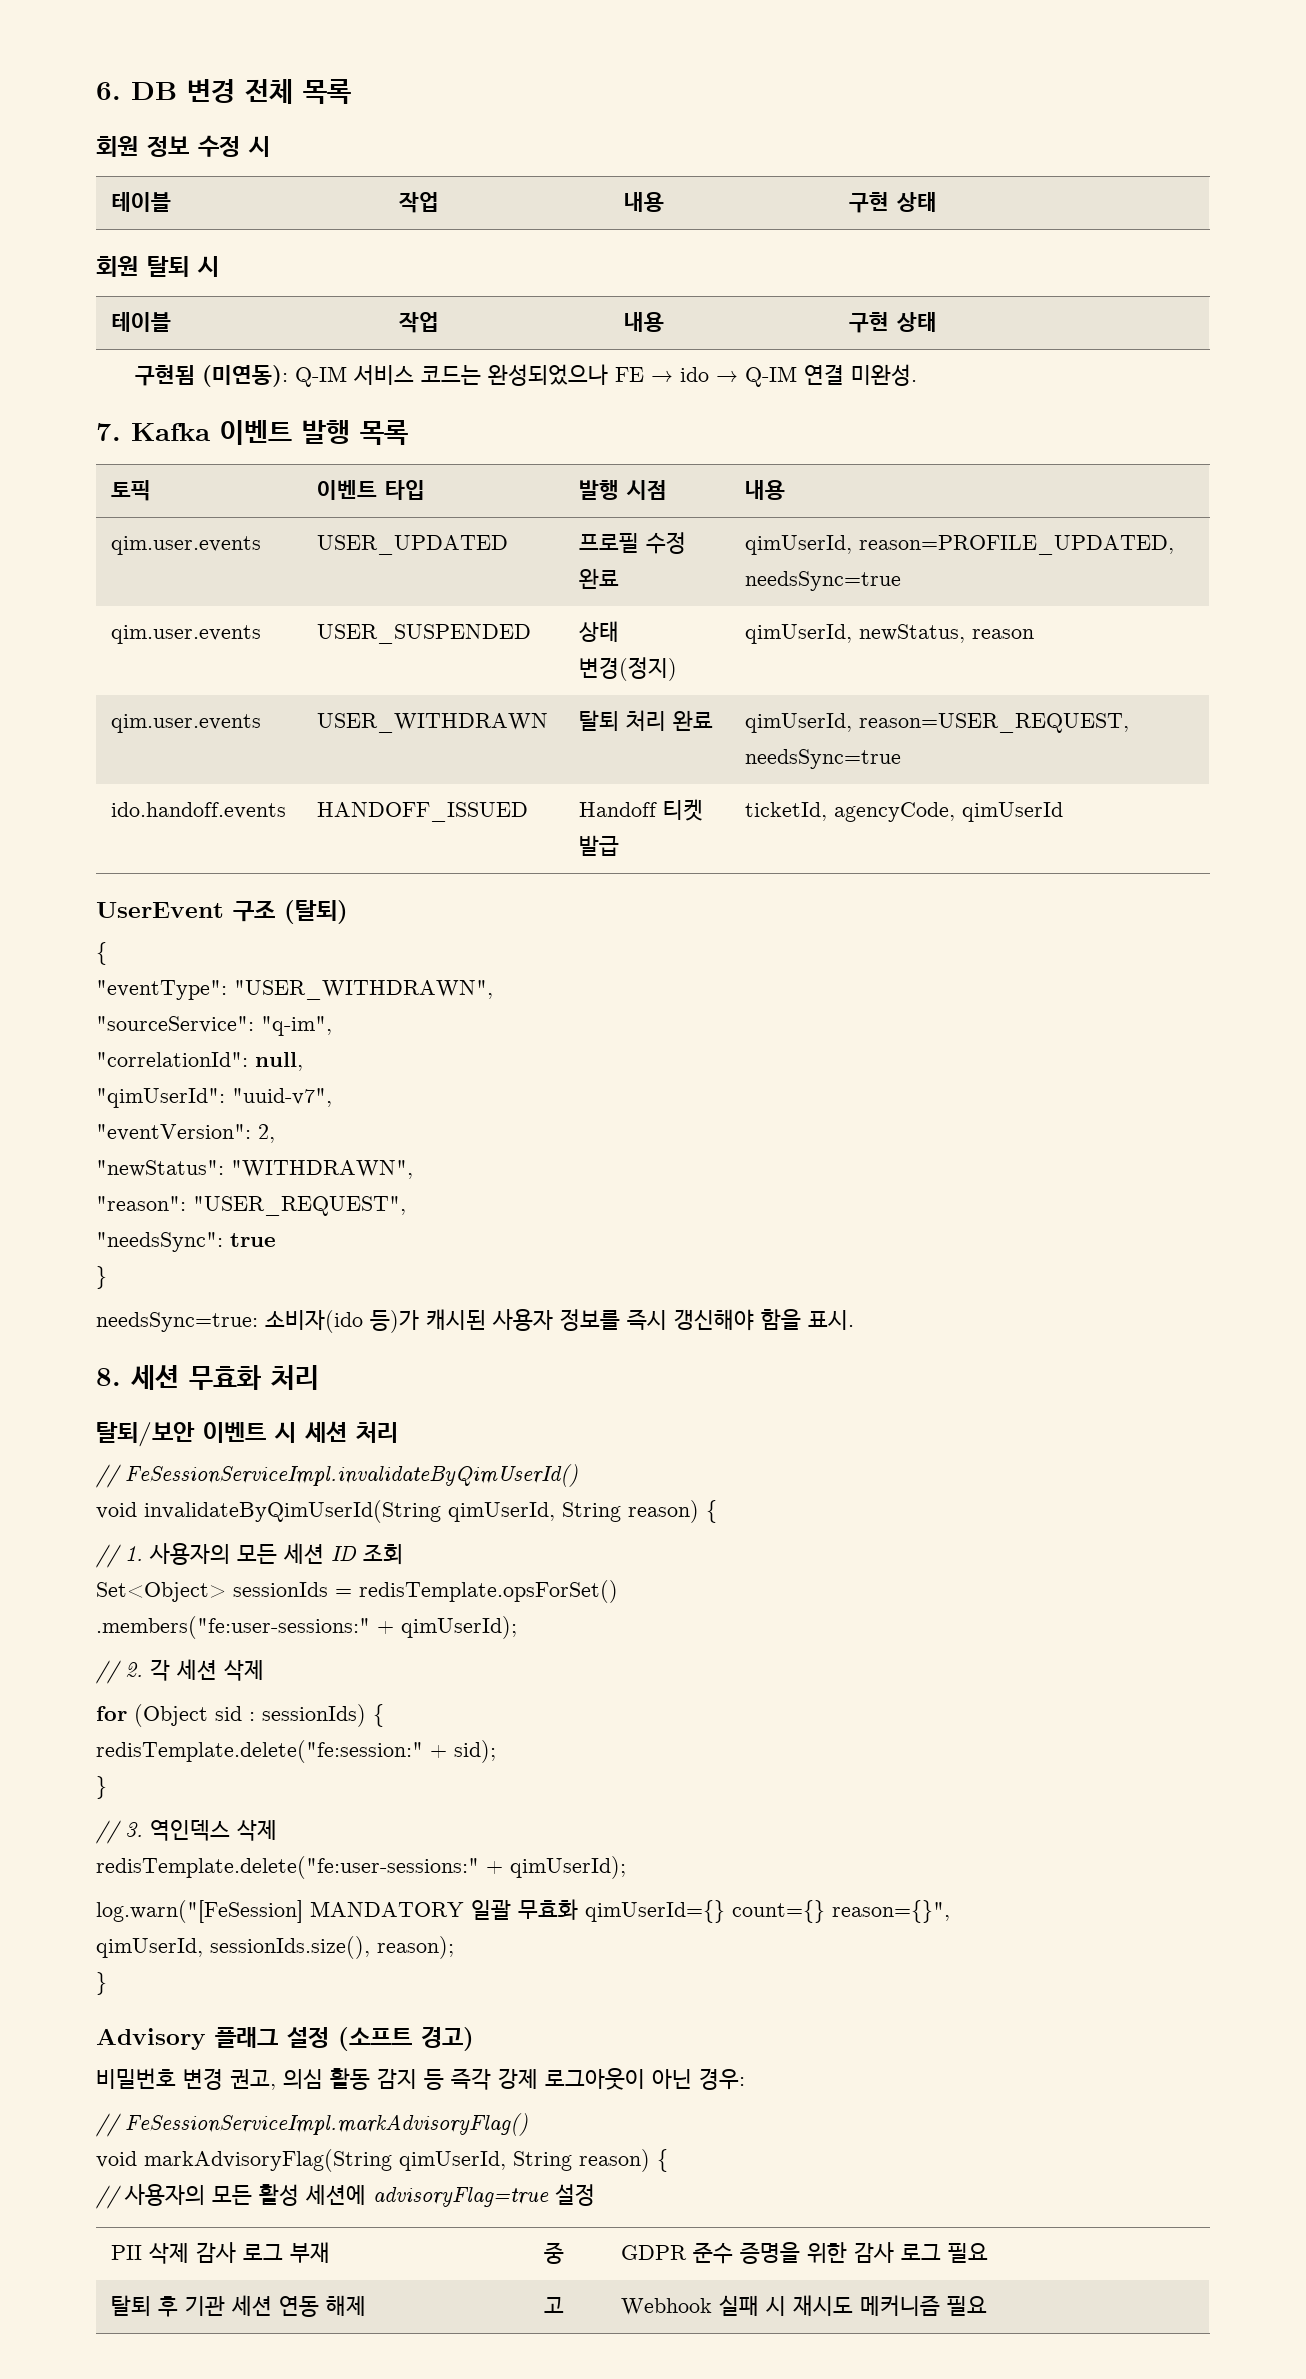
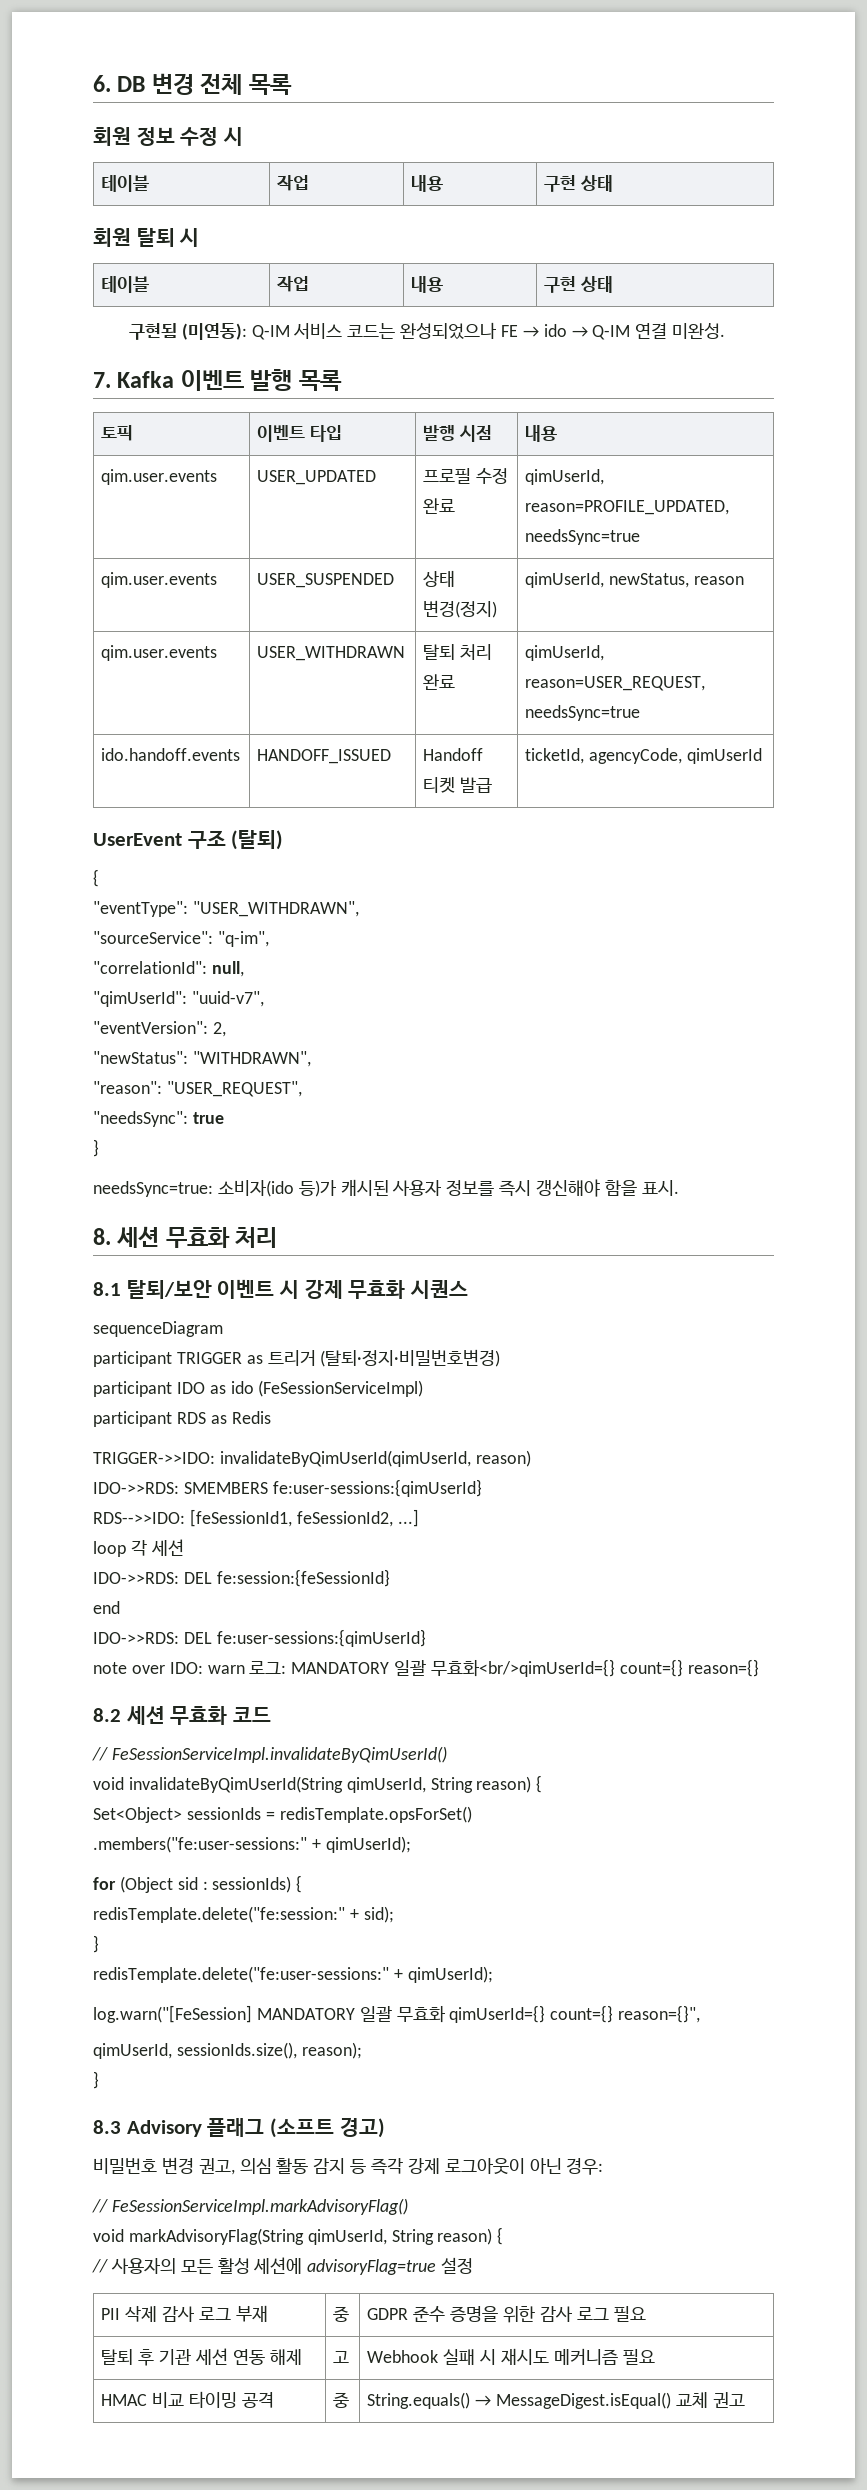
(319, 1377) none -> [93,1282,121,1296] 8.1
[305,1421,398,1443] 세션 처리 -> [304,1279,469,1299] [93,1321,223,1337] [93,1349,501,1367] [93,1380,424,1397] [93,1411,271,1427] [93,1450,531,1467] [93,1479,482,1497] [93,1509,419,1527] [93,1539,184,1557] [93,1569,390,1587] [93,1601,120,1614] [93,1629,426,1647] [93,1659,759,1677] [93,1706,272,1725] 강제 무효화 시퀀스 // sequenceDiagram // participant TRIGGER as 트리거 (탈퇴·정지·비밀번호변경) // participant IDO as ido (FeSessionServiceImpl) // participant RDS as Redis // TRIGGER->>IDO: invalidateByQimUserId(qimUserId, reason) // IDO->>RDS: SMEMBERS fe:user-sessions:{qimUserId} // RDS-->>IDO: [feSessionId1, feSessionId2, ...] // loop 각 세션 // IDO->>RDS: DEL fe:session:{feSessionId} // end // IDO->>RDS: DEL fe:user-sessions:{qimUserId} // note over IDO: warn 로그: MANDATORY 일괄 무효화<br/>qimUserId={} count={} reason={} // 8.2 세션 무효화 코드
[96,1543,403,1568] // // 1. 사용자의 모든 세션 ID 조회 -> (543, 1784) none
[96,1659,264,1684] // // 2. 각 세션 삭제 -> (411, 1844) none
[96,1820,277,1844] // // 3. 역인덱스 삭제 -> (99, 1944) none
(107, 1983) none -> [93,2120,121,2134] 8.3
[287,2027,329,2048] 설정 -> (265, 2127) none
(988, 2306) none -> [101,2391,274,2408] [333,2392,350,2408] [367,2392,745,2409] // HMAC 비교 타이밍 공격 | 중 | String.equals() → MessageDigest.isEqual() 교체 권고

